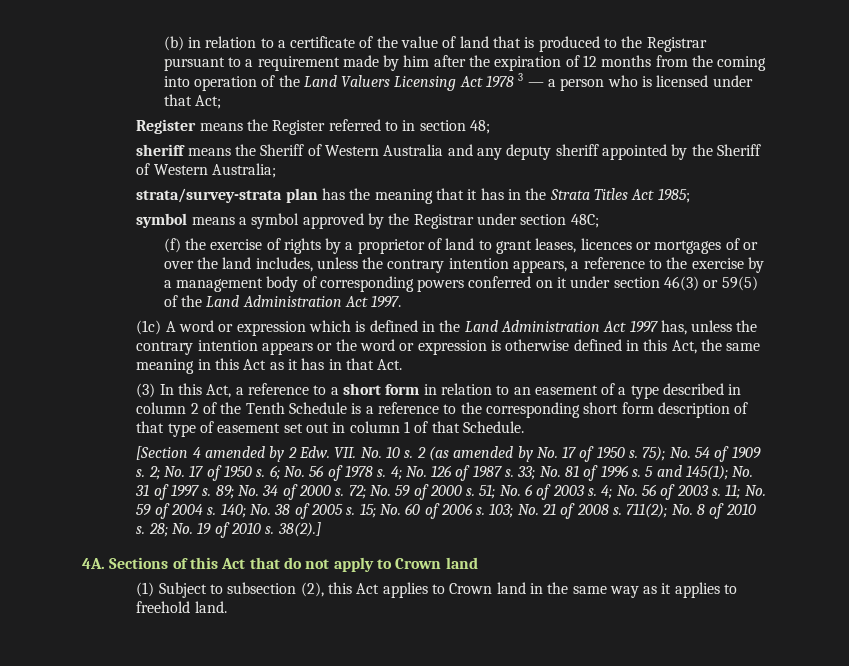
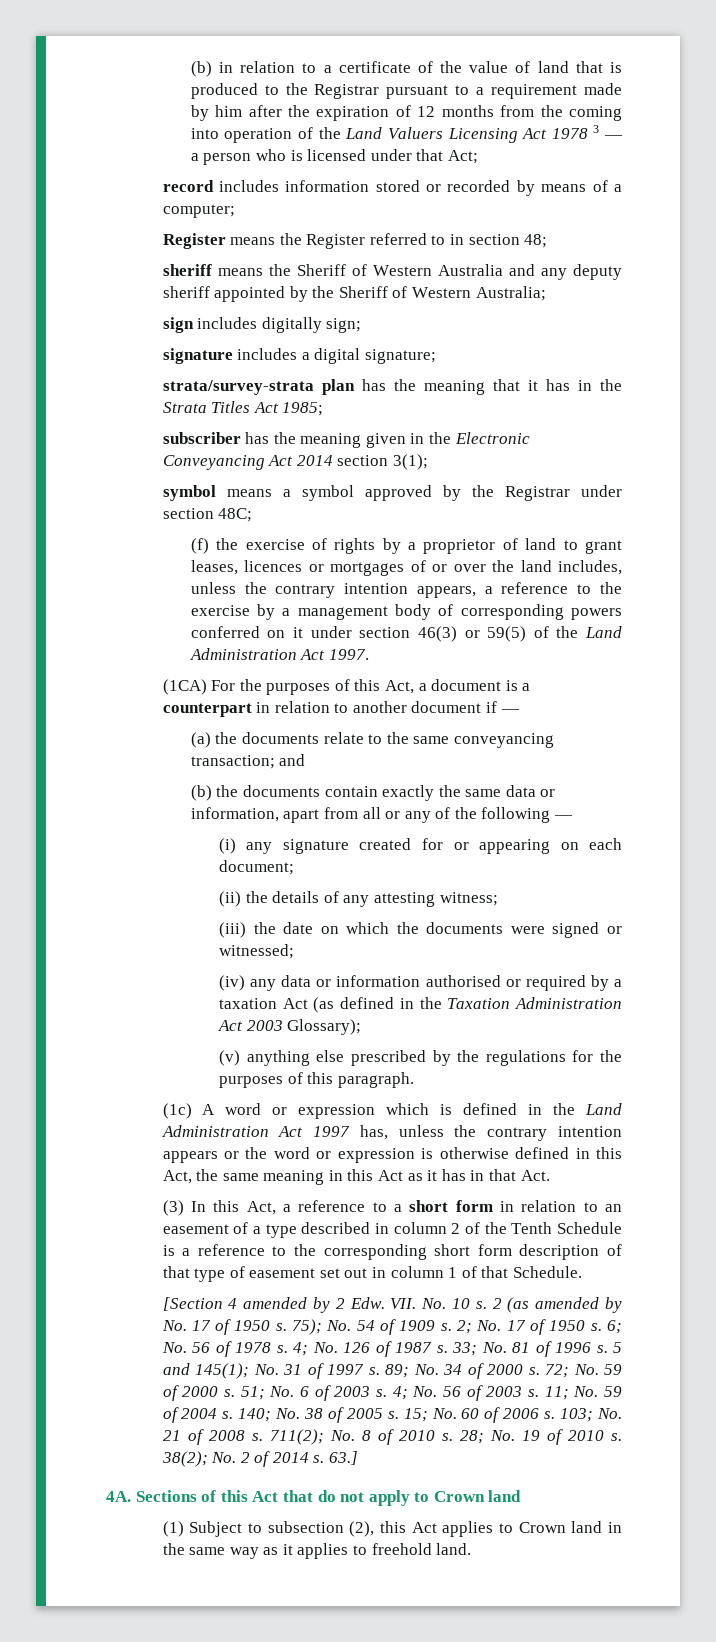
(221, 102) none -> [162,180,622,196] [162,204,235,218] // record includes information stored or recorded by means of a computer;
(277, 170) none -> [162,317,362,333] [162,348,436,364] // sign includes digitally sign; // signature includes a digital signature;
(690, 195) none -> [162,432,530,448] [162,454,428,470] // subscriber has the meaning given in the Electronic Conveyancing Act 2014 section 3(1);
(402, 301) none -> [162,679,531,695] [162,701,520,717] [190,732,554,748] [190,754,306,769] [190,785,556,801] [190,807,574,823] [218,838,623,854] [218,860,294,875] [218,891,498,907] [218,922,622,938] [218,944,294,959] [218,975,622,991] [218,997,622,1013] [217,1019,362,1035] [218,1050,623,1066] [218,1072,414,1088] // (1CA) For the purposes of this Act, a document is a counterpart in relation to another document if — // (a) the documents relate to the same conveyancing transaction; and // (b) the documents contain exactly the same data or information, apart from all or any of the following — // (i) any signature created for or appearing on each document; // (ii) the details of any attesting witness; // (iii) the date on which the documents were signed or witnessed; // (iv) any data or information authorised or required by a taxation Act (as defined in the Taxation Administration Act 2003 Glossary); // (v) anything else prescribed by the regulations for the purposes of this paragraph.
[277,522,321,537] 38(2).] -> [161,1451,359,1467] 38(2); No. 2 of 2014 s. 63.]

